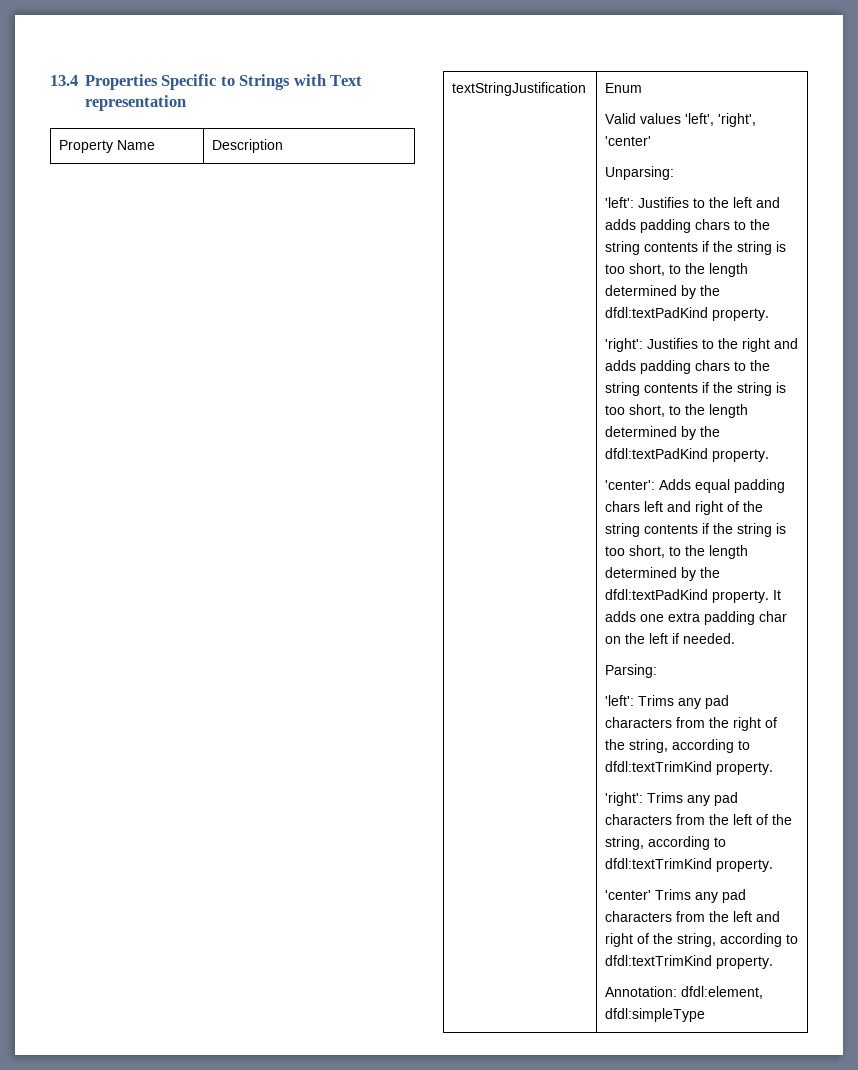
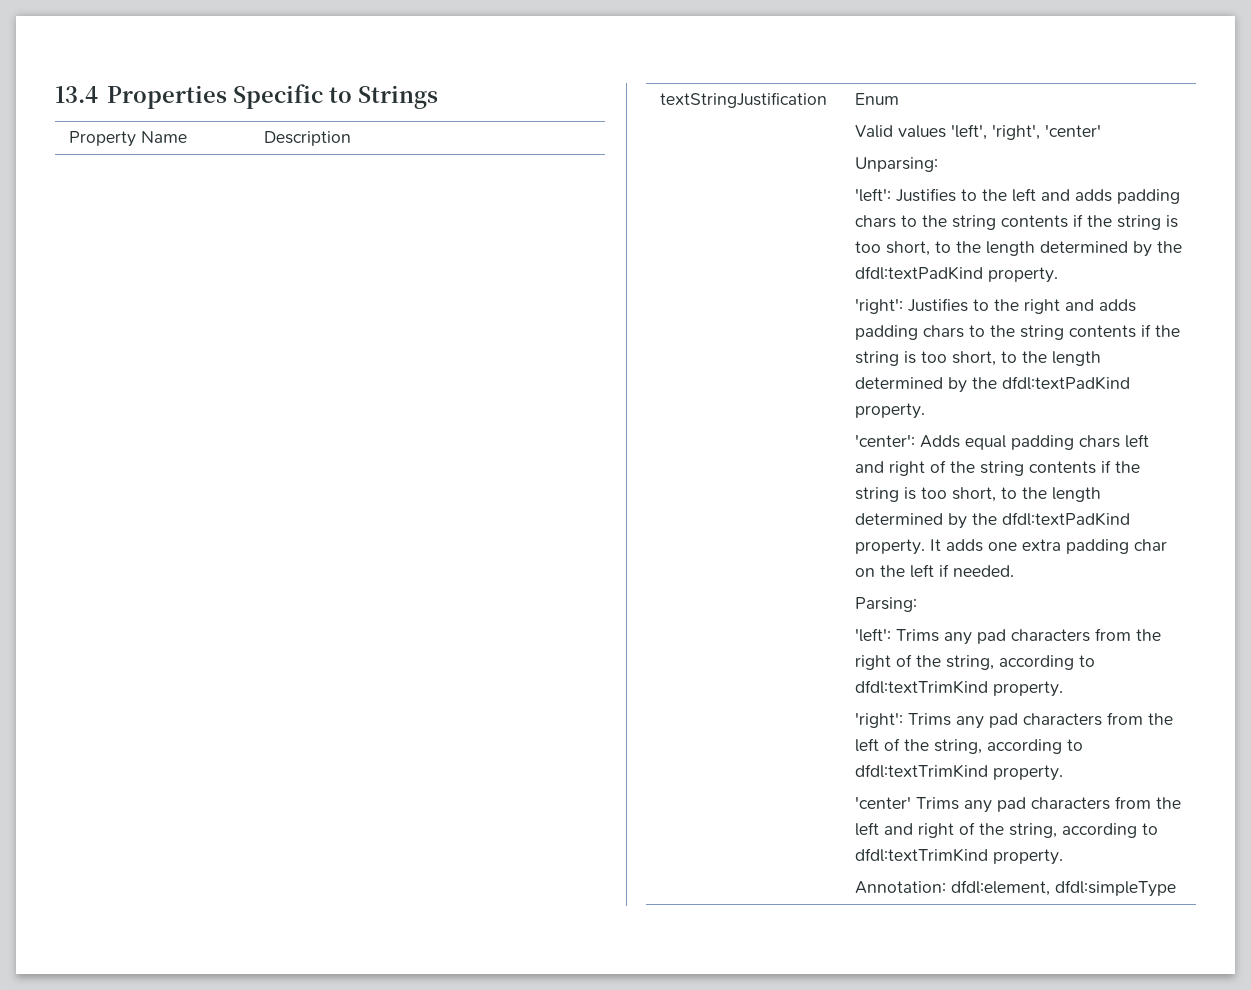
[293,74,363,86] [85,95,186,111] with Text representation -> (438, 97) none

